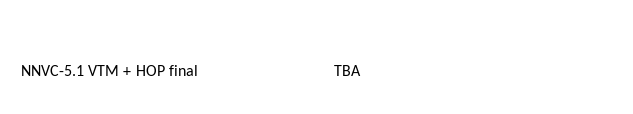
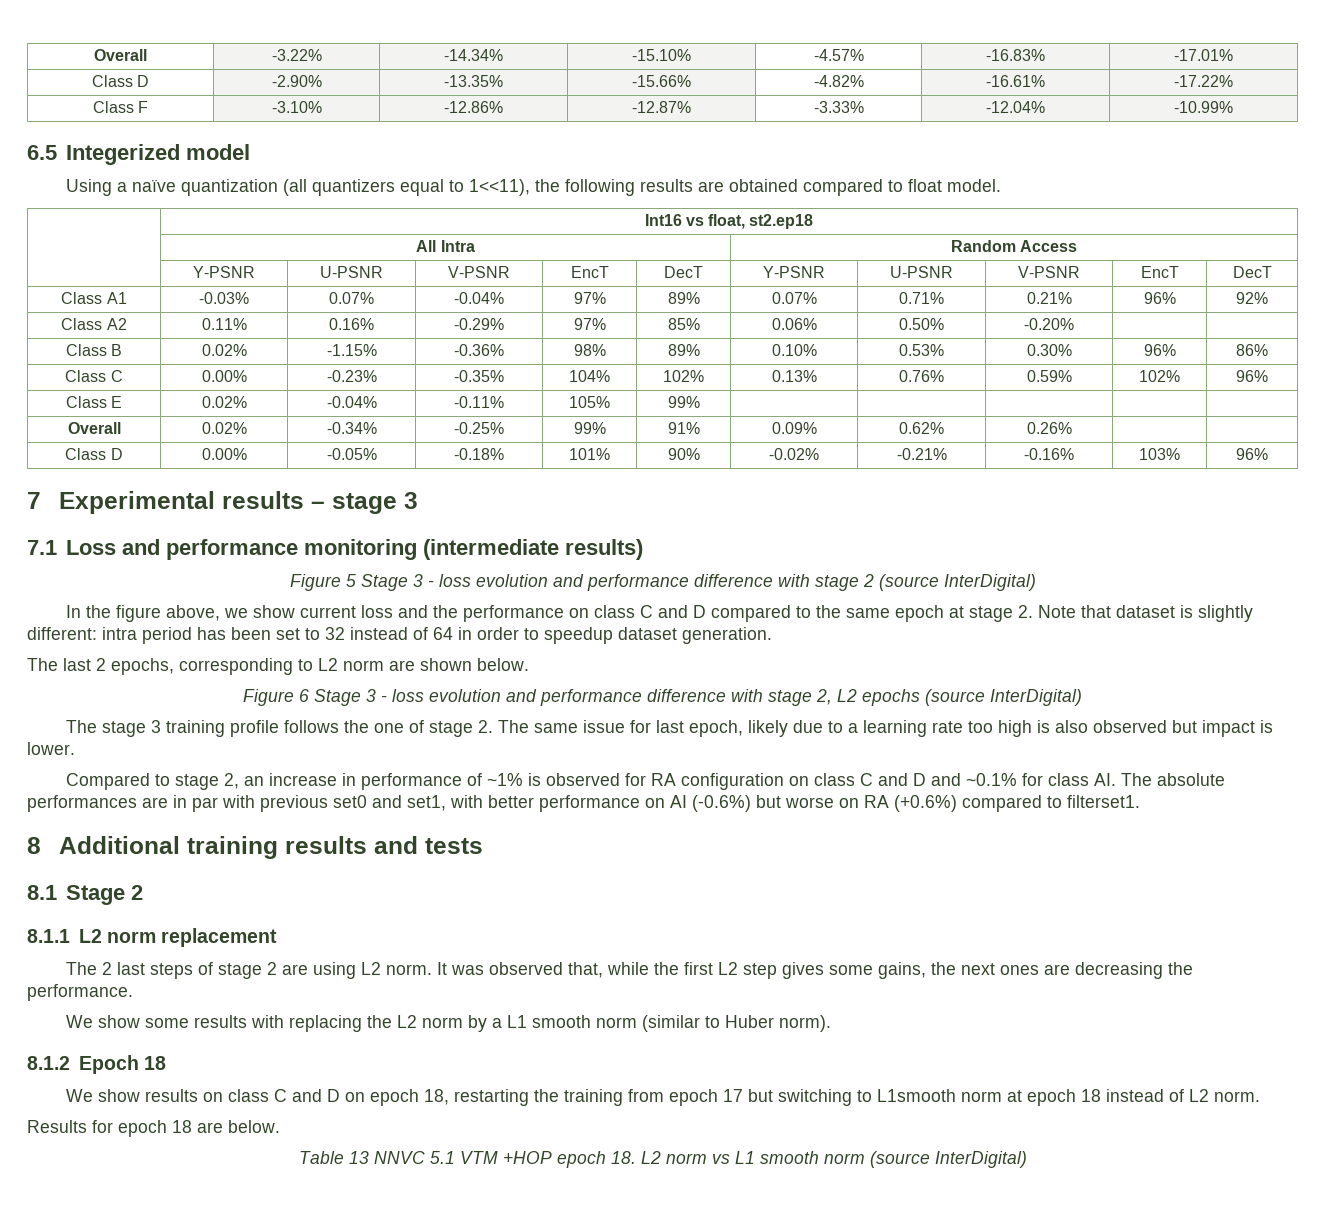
[21,65,198,76] [334,65,361,76] NNVC-5.1 VTM + HOP final // TBA -> [94,49,147,61] [271,49,322,61] [444,49,503,61] [632,49,691,61] [813,49,864,61] [986,49,1045,61] [1174,49,1233,61] [91,75,150,87] [271,75,322,87] [444,75,503,87] [632,75,691,87] [813,75,864,87] [986,75,1045,87] [1174,75,1233,87] [92,101,149,113] [271,101,322,113] [444,101,503,113] [632,101,691,113] [813,101,864,113] [986,101,1045,113] [1174,101,1233,113] [27,144,250,165] [65,179,1001,196] [644,214,814,229] [416,240,475,252] [950,240,1078,252] [193,266,255,278] [320,266,383,278] [448,266,510,278] [570,266,609,278] [664,266,703,278] [763,266,825,278] [890,266,953,278] [1018,266,1080,278] [1140,266,1179,278] [1232,266,1272,278] [61,292,127,304] [199,292,249,304] [329,292,374,304] [454,292,504,304] [573,292,606,304] [667,292,700,304] [771,292,817,304] [899,292,944,304] [1026,292,1072,304] [1143,292,1176,304] [1236,292,1268,304] [61,318,127,330] [201,318,247,330] [329,318,374,330] [454,318,504,330] [573,318,606,330] [667,318,700,330] [771,318,817,330] [899,318,944,330] [1024,318,1074,330] [65,344,123,356] [201,344,247,356] [326,344,377,356] [454,344,504,356] [573,344,606,356] [667,344,700,356] [771,344,817,356] [899,344,944,356] [1026,344,1072,356] [1143,344,1176,356] [1236,344,1268,356] [65,370,123,382] [201,370,247,382] [326,370,377,382] [454,370,504,382] [569,370,610,382] [663,370,704,382] [771,370,817,382] [899,370,944,382] [1026,370,1072,382] [1139,370,1180,382] [1236,370,1268,382] [65,396,123,408] [201,396,247,408] [326,396,377,408] [454,396,504,408] [569,396,610,408] [667,396,700,408] [67,422,121,434] [201,422,247,434] [326,422,377,434] [454,422,504,434] [573,422,606,434] [667,422,700,434] [771,422,817,434] [899,422,944,434] [1026,422,1072,434] [65,448,123,460] [201,448,247,460] [326,448,377,460] [454,448,504,460] [569,448,610,460] [667,448,700,460] [769,448,819,460] [896,448,947,460] [1024,448,1074,460] [1139,448,1180,460] [1236,448,1268,460] [27,491,418,514] [27,539,643,560] [289,574,1036,591] [65,605,1253,622] [27,627,772,644] [27,658,529,675] [243,689,1082,706] [65,720,1273,737] [27,742,75,755] [65,773,1225,790] [27,795,1140,812] [27,836,483,859] [27,885,143,905] [27,928,278,947] [65,962,1193,979] [27,984,133,1001] [65,1015,831,1032] [27,1055,167,1074] [65,1089,1260,1106] [27,1120,280,1137] [298,1151,1027,1168] Overall | -3.22% | -14.34% | -15.10% | -4.57% | -16.83% | -17.01% // Class D | -2.90% | -13.35% | -15.66% | -4.82% | -16.61% | -17.22% // Class F | -3.10% | -12.86% | -12.87% | -3.33% | -12.04% | -10.99% // 6.5 Integerized model // Using a naïve quantization (all quantizers equal to 1<<11), the following results are obtained compared to float model. // | Int16 vs float, st2.ep18 // | All Intra | Random Access // | Y-PSNR | U-PSNR | V-PSNR | EncT | DecT | Y-PSNR | U-PSNR | V-PSNR | EncT | DecT // Class A1 | -0.03% | 0.07% | -0.04% | 97% | 89% | 0.07% | 0.71% | 0.21% | 96% | 92% // Class A2 | 0.11% | 0.16% | -0.29% | 97% | 85% | 0.06% | 0.50% | -0.20% | | // Class B | 0.02% | -1.15% | -0.36% | 98% | 89% | 0.10% | 0.53% | 0.30% | 96% | 86% // Class C | 0.00% | -0.23% | -0.35% | 104% | 102% | 0.13% | 0.76% | 0.59% | 102% | 96% // Class E | 0.02% | -0.04% | -0.11% | 105% | 99% | | | | | // Overall | 0.02% | -0.34% | -0.25% | 99% | 91% | 0.09% | 0.62% | 0.26% | | // Class D | 0.00% | -0.05% | -0.18% | 101% | 90% | -0.02% | -0.21% | -0.16% | 103% | 96% // 7 Experimental results – stage 3 // 7.1 Loss and performance monitoring (intermediate results) // Figure 5 Stage 3 - loss evolution and performance difference with stage 2 (source InterDigital) // In the figure above, we show current loss and the performance on class C and D compared to the same epoch at stage 2. Note that dataset is slightly different: intra period has been set to 32 instead of 64 in order to speedup dataset generation. // The last 2 epochs, corresponding to L2 norm are shown below. // Figure 6 Stage 3 - loss evolution and performance difference with stage 2, L2 epochs (source InterDigital) // The stage 3 training profile follows the one of stage 2. The same issue for last epoch, likely due to a learning rate too high is also observed but impact is lower. // Compared to stage 2, an increase in performance of ~1% is observed for RA configuration on class C and D and ~0.1% for class AI. The absolute performances are in par with previous set0 and set1, with better performance on AI (-0.6%) but worse on RA (+0.6%) compared to filterset1. // 8 Additional training results and tests // 8.1 Stage 2 // 8.1.1 L2 norm replacement // The 2 last steps of stage 2 are using L2 norm. It was observed that, while the first L2 step gives some gains, the next ones are decreasing the performance. // We show some results with replacing the L2 norm by a L1 smooth norm (similar to Huber norm). // 8.1.2 Epoch 18 // We show results on class C and D on epoch 18, restarting the training from epoch 17 but switching to L1smooth norm at epoch 18 instead of L2 norm. // Results for epoch 18 are below. // Table 13 NNVC 5.1 VTM +HOP epoch 18. L2 norm vs L1 smooth norm (source InterDigital)

